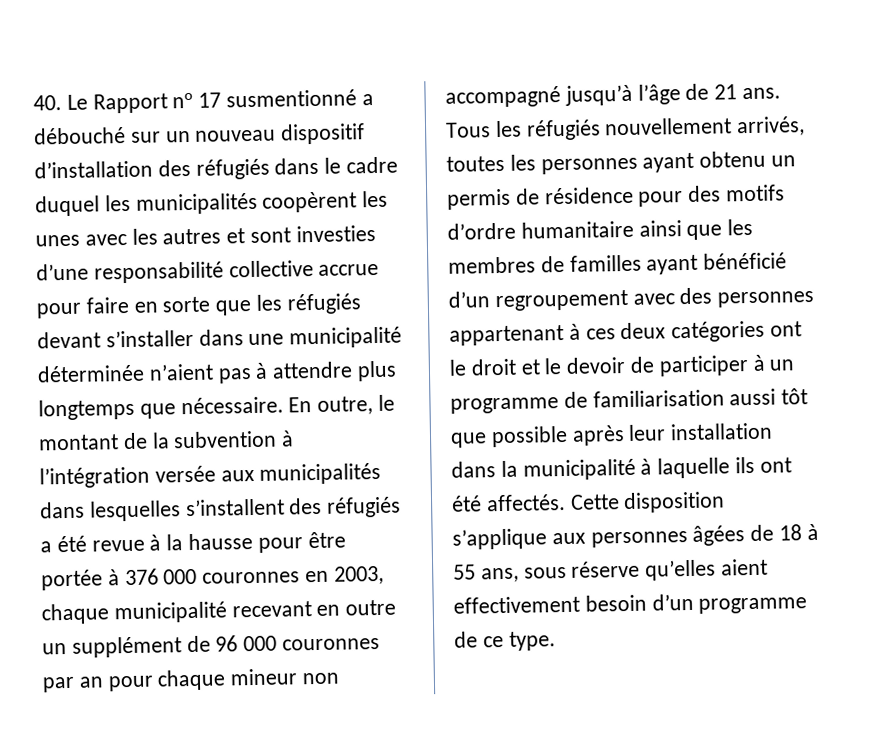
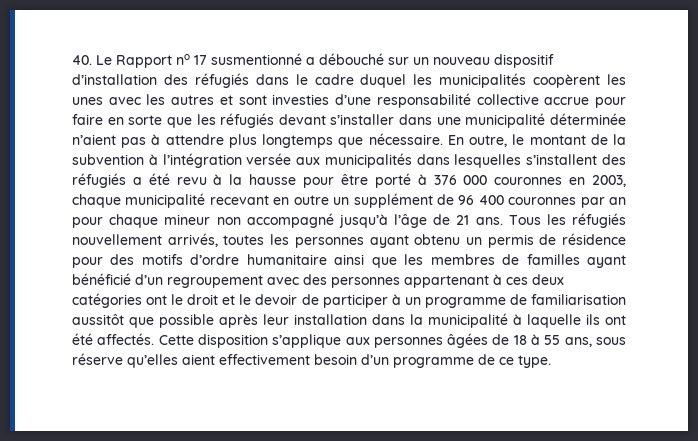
[91,539,145,552] revue -> [176,177,207,185] revu
[41,569,103,591] portée -> [374,173,411,188] porté
[243,635,278,652] 000 -> [478,195,504,205] 400
[729,388,809,406] aussi tôt -> [72,314,124,325] aussitôt

